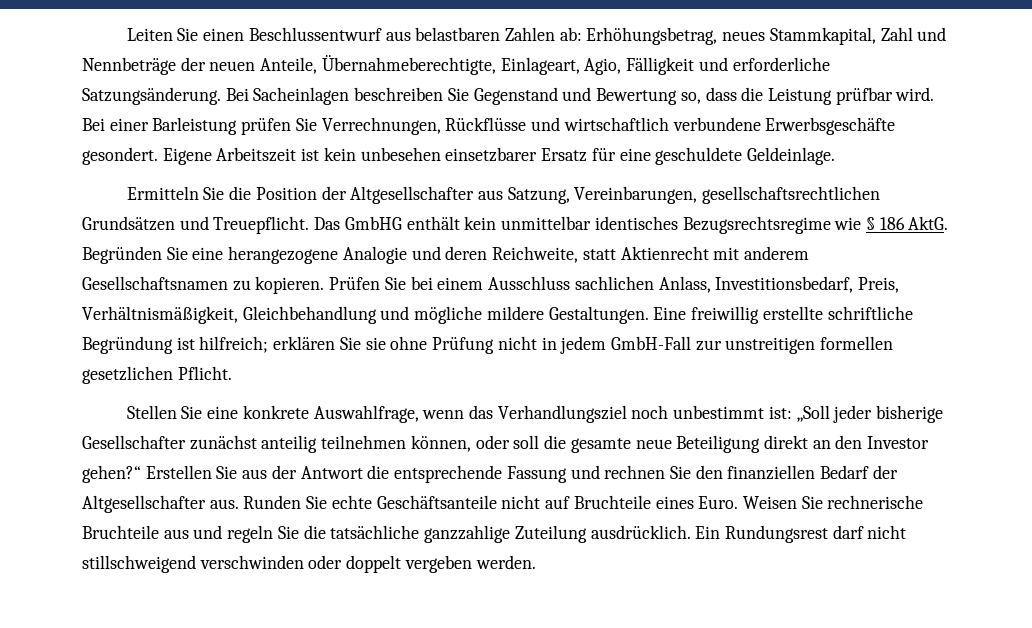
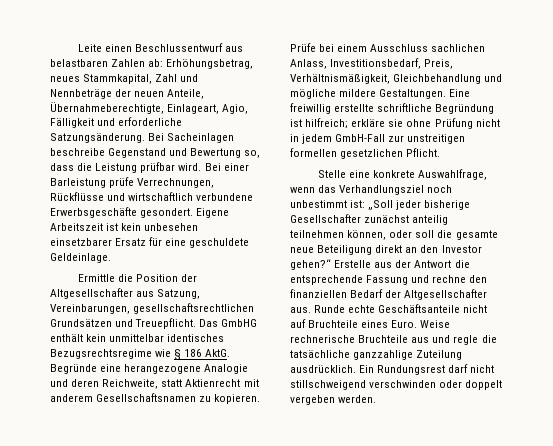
[126,28,199,41] Leiten Sie -> [77,44,102,52] Leite
[354,87,469,101] beschreiben Sie -> [50,148,105,156] beschreibe
[241,118,317,135] prüfen Sie -> [109,177,135,188] prüfe
[126,186,225,200] Ermitteln Sie -> [77,274,115,282] Ermittle
[82,246,188,264] Begründen Sie -> [50,364,97,374] Begründe
[329,277,406,290] Prüfen Sie -> [290,43,316,52] Prüfe
[273,336,361,350] erklären Sie -> [351,119,386,127] erkläre
[126,405,203,419] Stellen Sie -> [317,170,346,178] Stelle
[145,465,238,479] Erstellen Sie -> [334,260,372,268] Erstelle
[604,465,691,479] rechnen Sie -> [432,275,467,283] rechne
[243,495,328,509] Runden Sie -> [314,305,346,313] Runde
[742,496,823,509] Weisen Sie -> [420,320,451,328] Weise
[227,525,299,543] regeln Sie -> [453,335,479,345] regle

